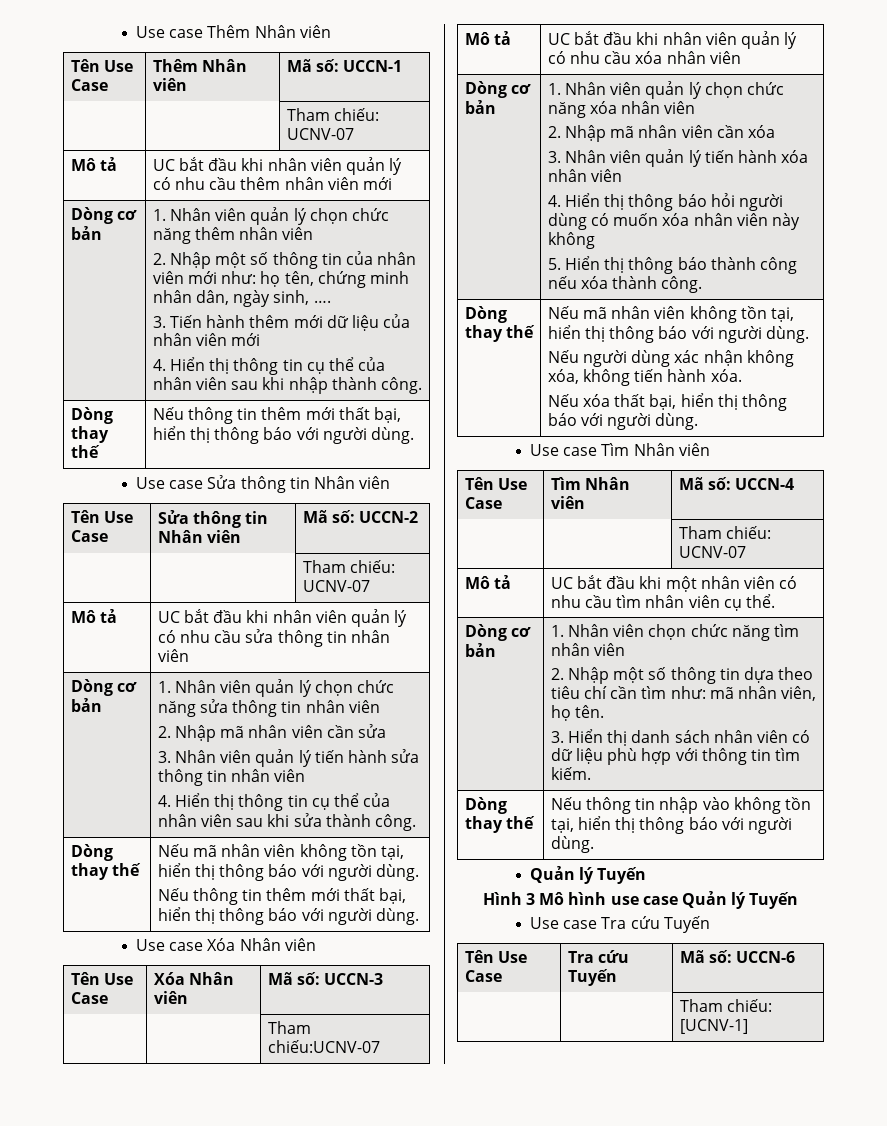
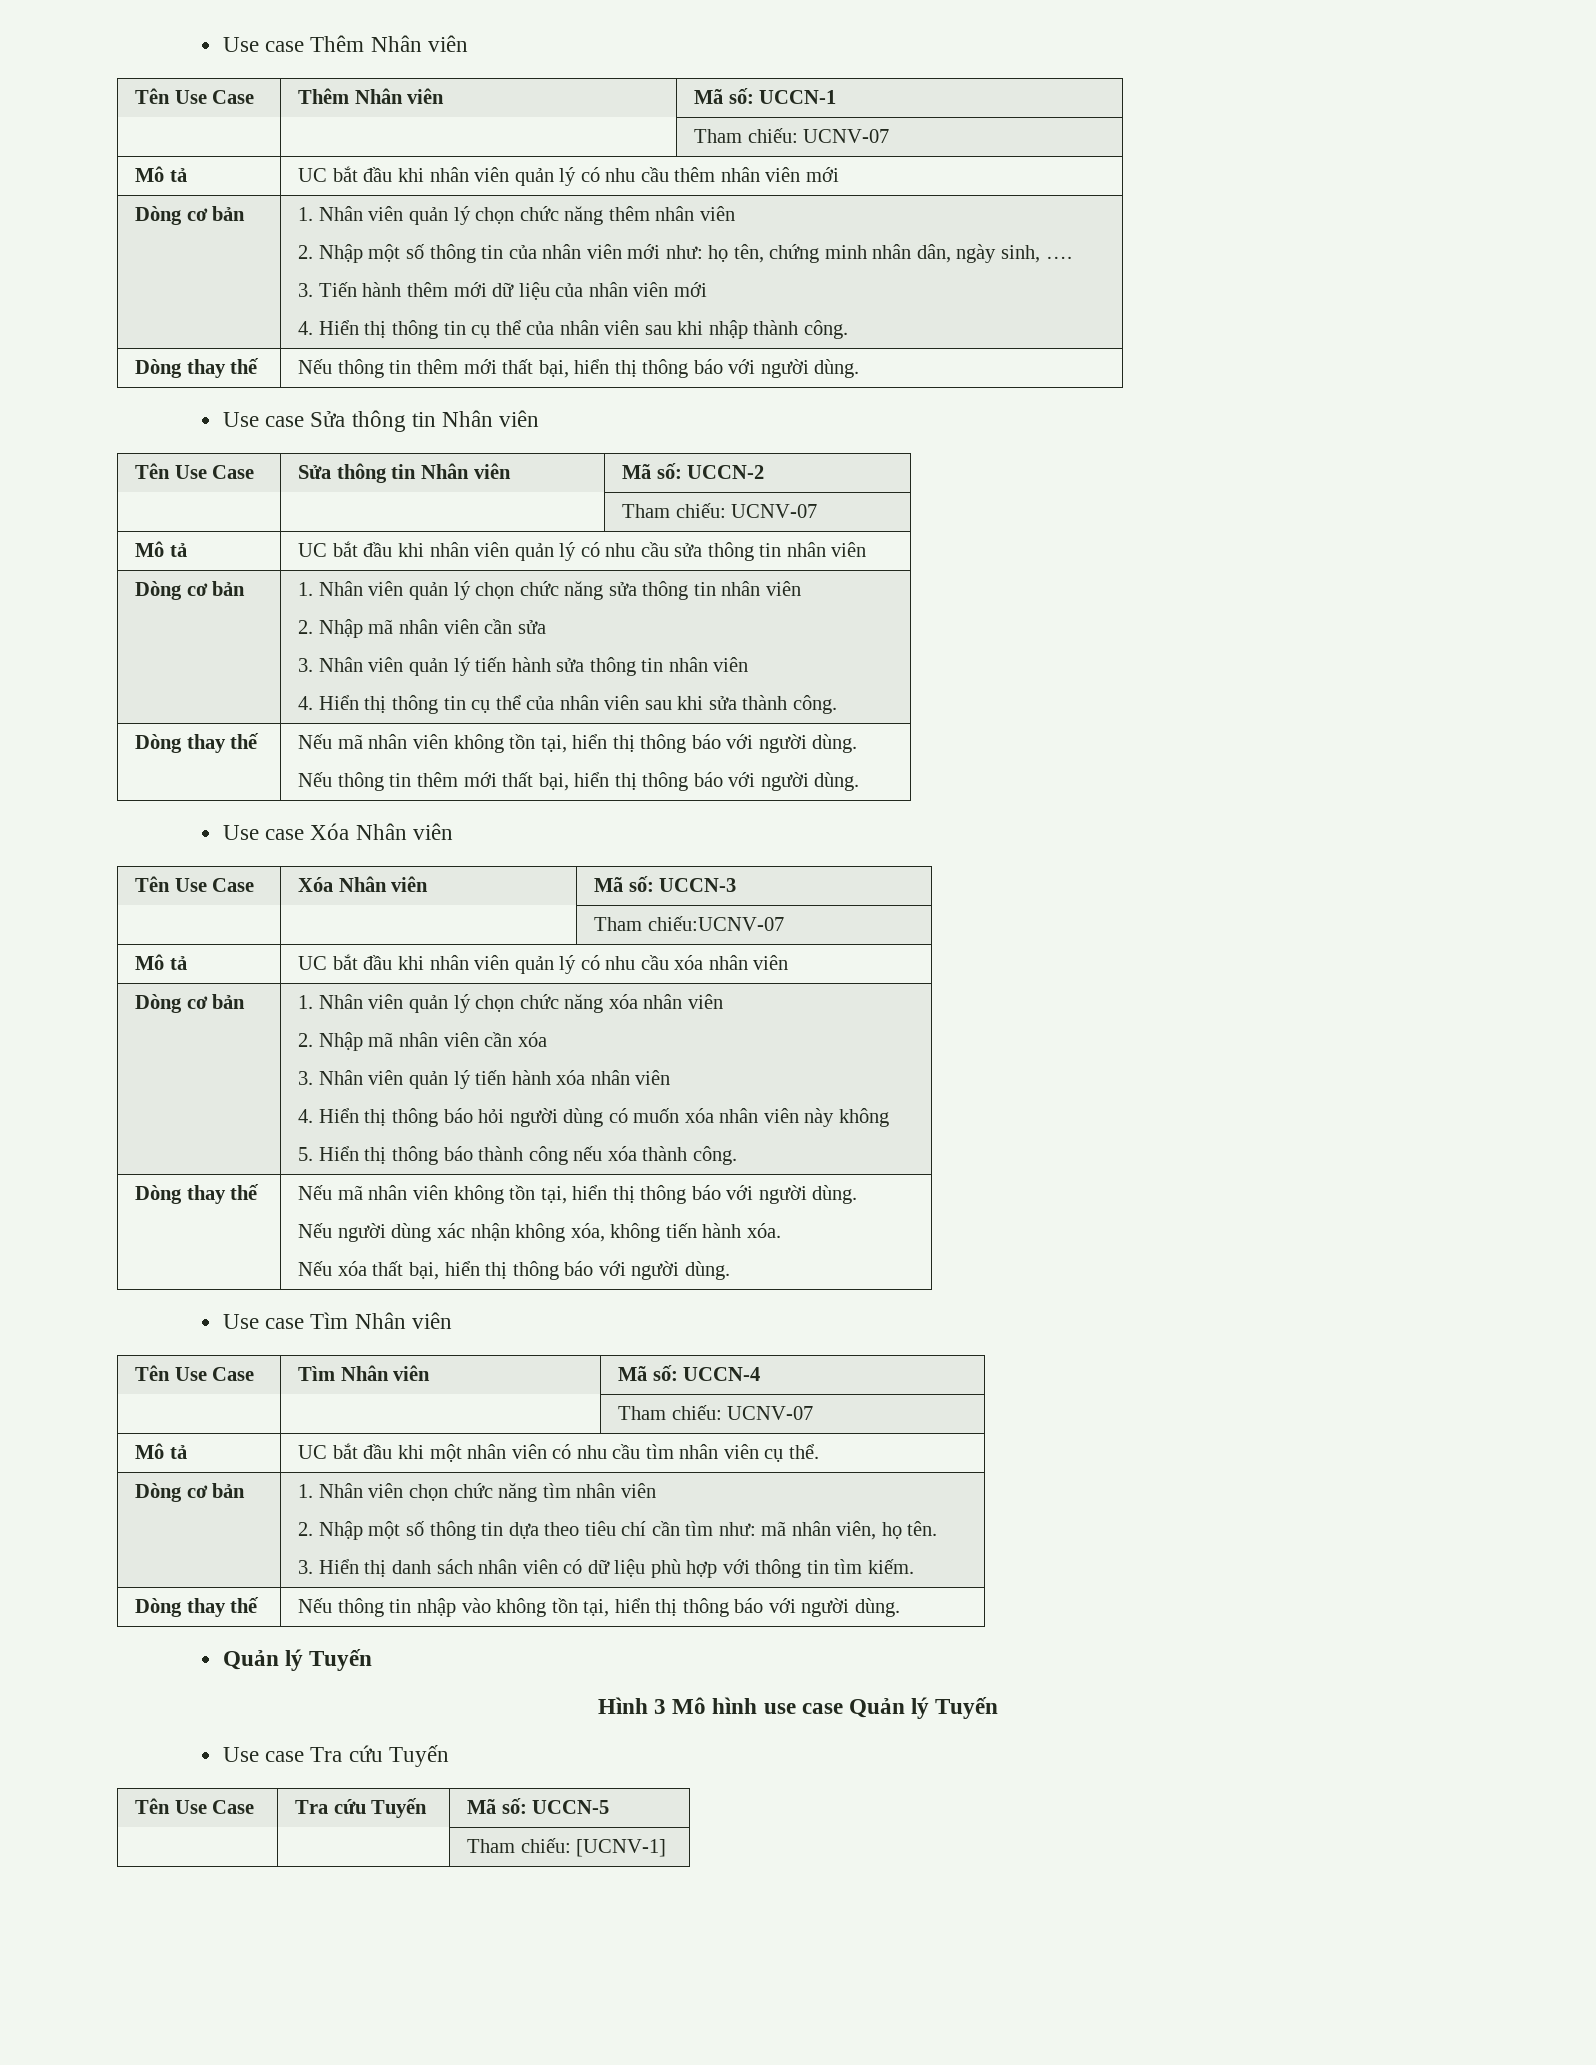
[736,951,796,963] UCCN-6 -> [532,1800,610,1814] UCCN-5

